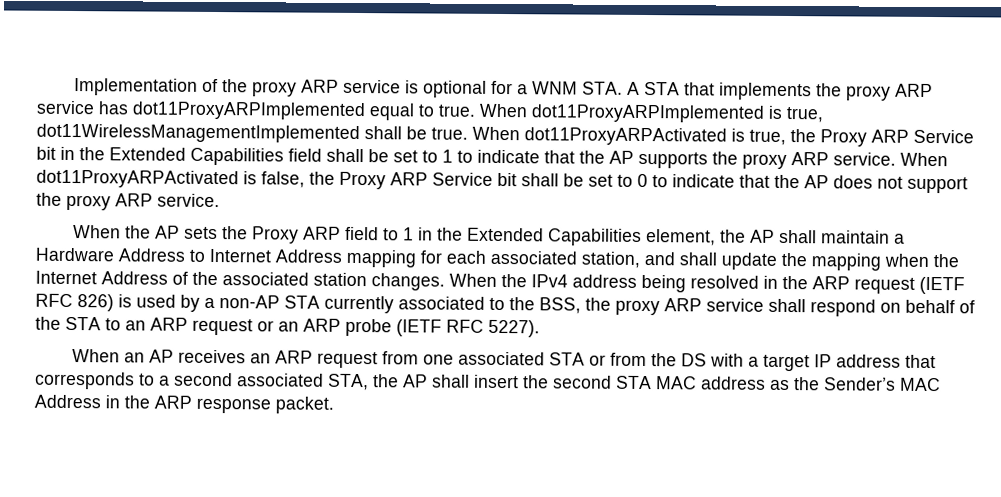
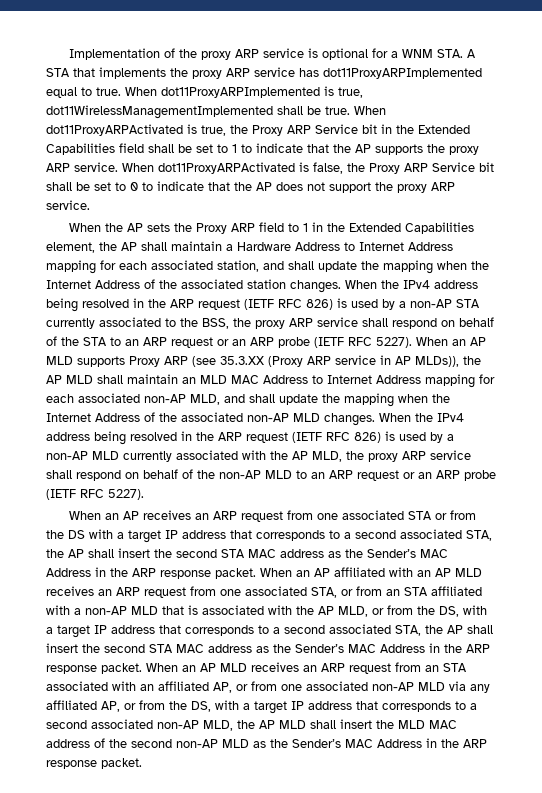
(540, 328) none -> [416,337,486,346] [46,355,481,367] [46,374,495,388] [46,393,450,407] [46,412,464,426] [46,431,454,445] [46,450,471,462] [46,469,496,481] [46,489,144,500] When an AP MLD supports Proxy ARP (see 35.3.XX (Proxy ARP service in AP MLDs)), the AP MLD shall maintain an MLD MAC Address to Internet Address mapping for each associated non-AP MLD, and shall update the mapping when the Internet Address of the associated non-AP MLD changes. When the IPv4 address being resolved in the ARP request (IETF RFC 826) is used by a non-AP MLD currently associated with the AP MLD, the proxy ARP service shall respond on behalf of the non-AP MLD to an ARP request or an ARP probe (IETF RFC 5227).
(334, 405) none -> [260,567,482,577] [46,586,482,598] [46,605,487,617] [46,624,493,638] [46,643,490,653] [46,662,467,674] [46,681,490,693] [46,700,477,714] [46,719,457,731] [46,738,487,748] [46,758,142,769] When an AP affiliated with an AP MLD receives an ARP request from one associated STA, or from an STA affiliated with a non-AP MLD that is associated with the AP MLD, or from the DS, with a target IP address that corresponds to a second associated STA, the AP shall insert the second STA MAC address as the Sender’s MAC Address in the ARP response packet. When an AP MLD receives an ARP request from an STA associated with an affiliated AP, or from one associated non-AP MLD via any affiliated AP, or from the DS, with a target IP address that corresponds to a second associated non-AP MLD, the AP MLD shall insert the MLD MAC address of the second non-AP MLD as the Sender’s MAC Address in the ARP response packet.

